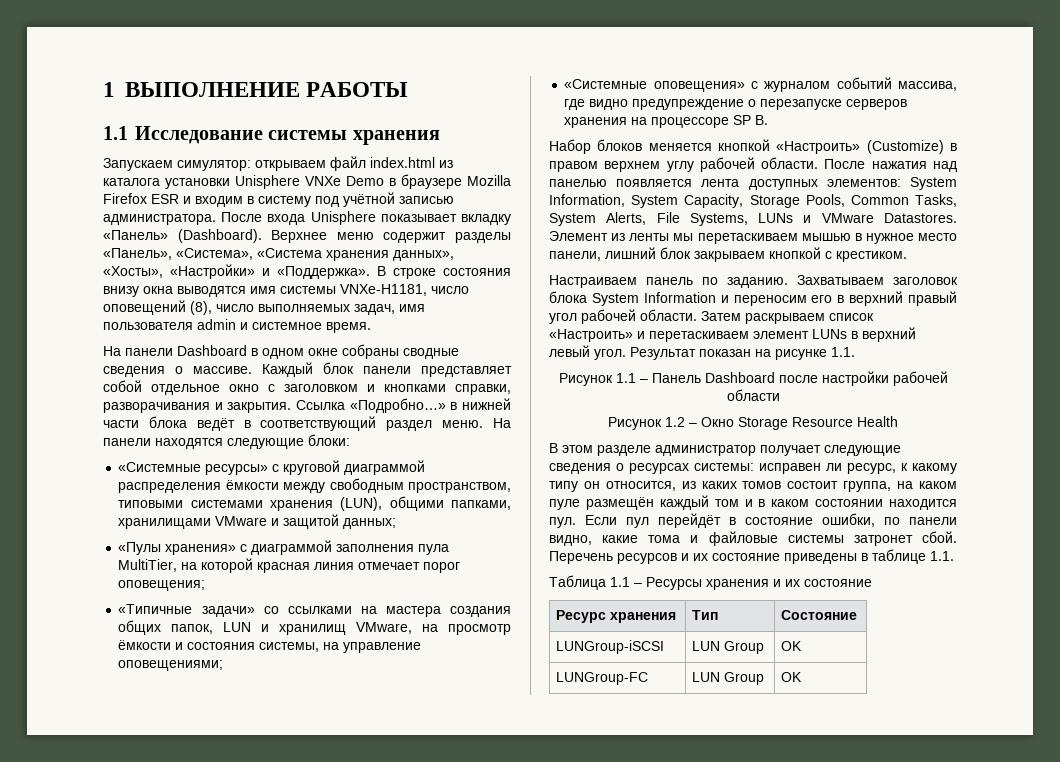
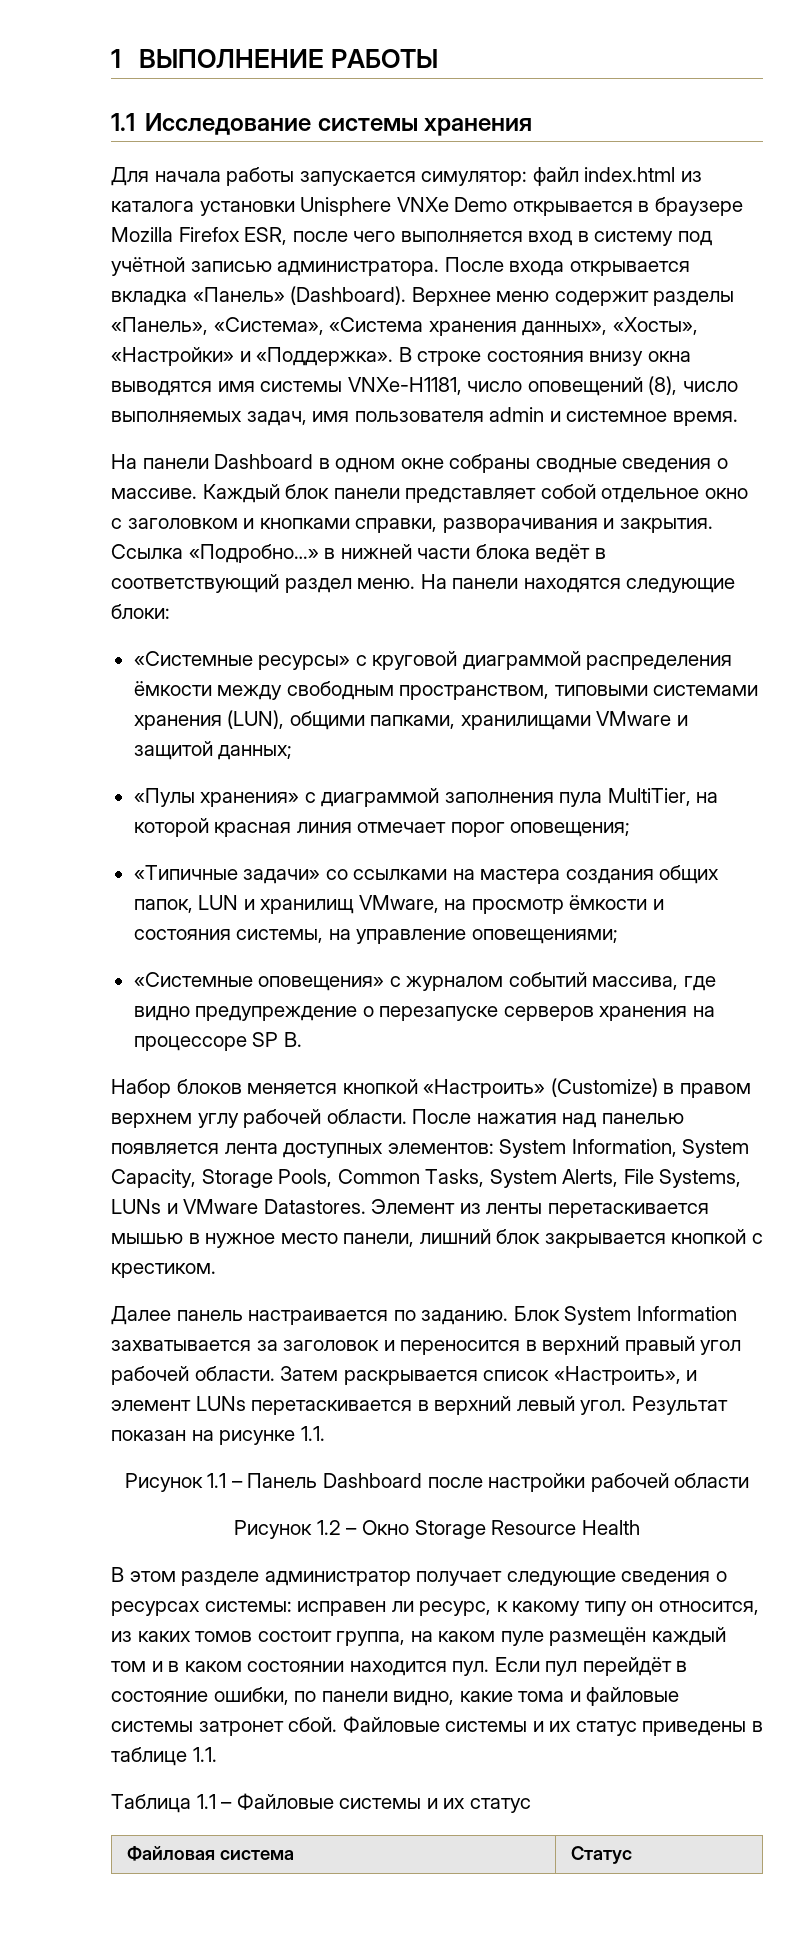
[103,158,326,171] Запускаем симулятор: открываем -> [111,167,528,186] Для начала работы запускается симулятор:
(384, 181) none -> [512,201,633,216] открывается
[151,194,243,207] ESR и входим -> [244,227,573,246] ESR, после чего выполняется вход
[310,211,511,225] Unisphere показывает вкладку -> [569,261,690,276] [111,291,187,306] открывается вкладка
[673,233,798,244] мы перетаскиваем -> [547,1203,709,1218] перетаскивается
[694,251,765,262] закрываем -> [544,1233,666,1248] закрывается
[549,275,958,288] [549,291,833,306] Настраиваем панель по заданию. Захватываем заголовок блока System Information и переносим его -> [111,1306,737,1325] [111,1340,521,1355] Далее панель настраивается по заданию. Блок System Information захватывается за заголовок и переносится
[745,313,874,324] [549,329,749,342] раскрываем список «Настроить» и перетаскиваем -> [343,1366,698,1385] раскрывается список «Настроить», и
(847, 334) none -> [251,1400,413,1415] перетаскивается
[549,551,780,564] Перечень ресурсов и их состояние -> [342,1716,637,1736] Файловые системы и их статус
[646,577,872,590] [556,610,677,623] [692,610,719,620] [781,610,858,620] [556,640,665,654] [692,641,765,654] [781,641,803,651] [556,672,649,685] [692,672,765,685] [781,672,803,682] Ресурсы хранения и их состояние // Ресурс хранения | Тип | Состояние // LUNGroup-iSCSI | LUN Group | OK // LUNGroup-FC | LUN Group | OK -> [236,1793,531,1813] [126,1846,294,1861] [570,1846,632,1864] Файловые системы и их статус // Файловая система | Статус

